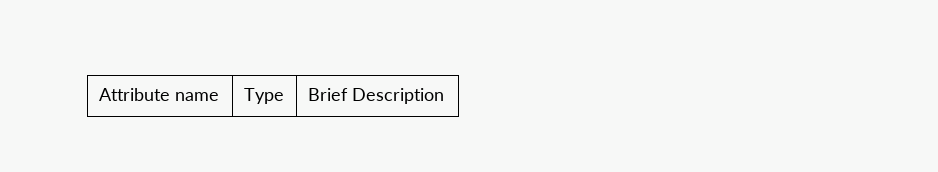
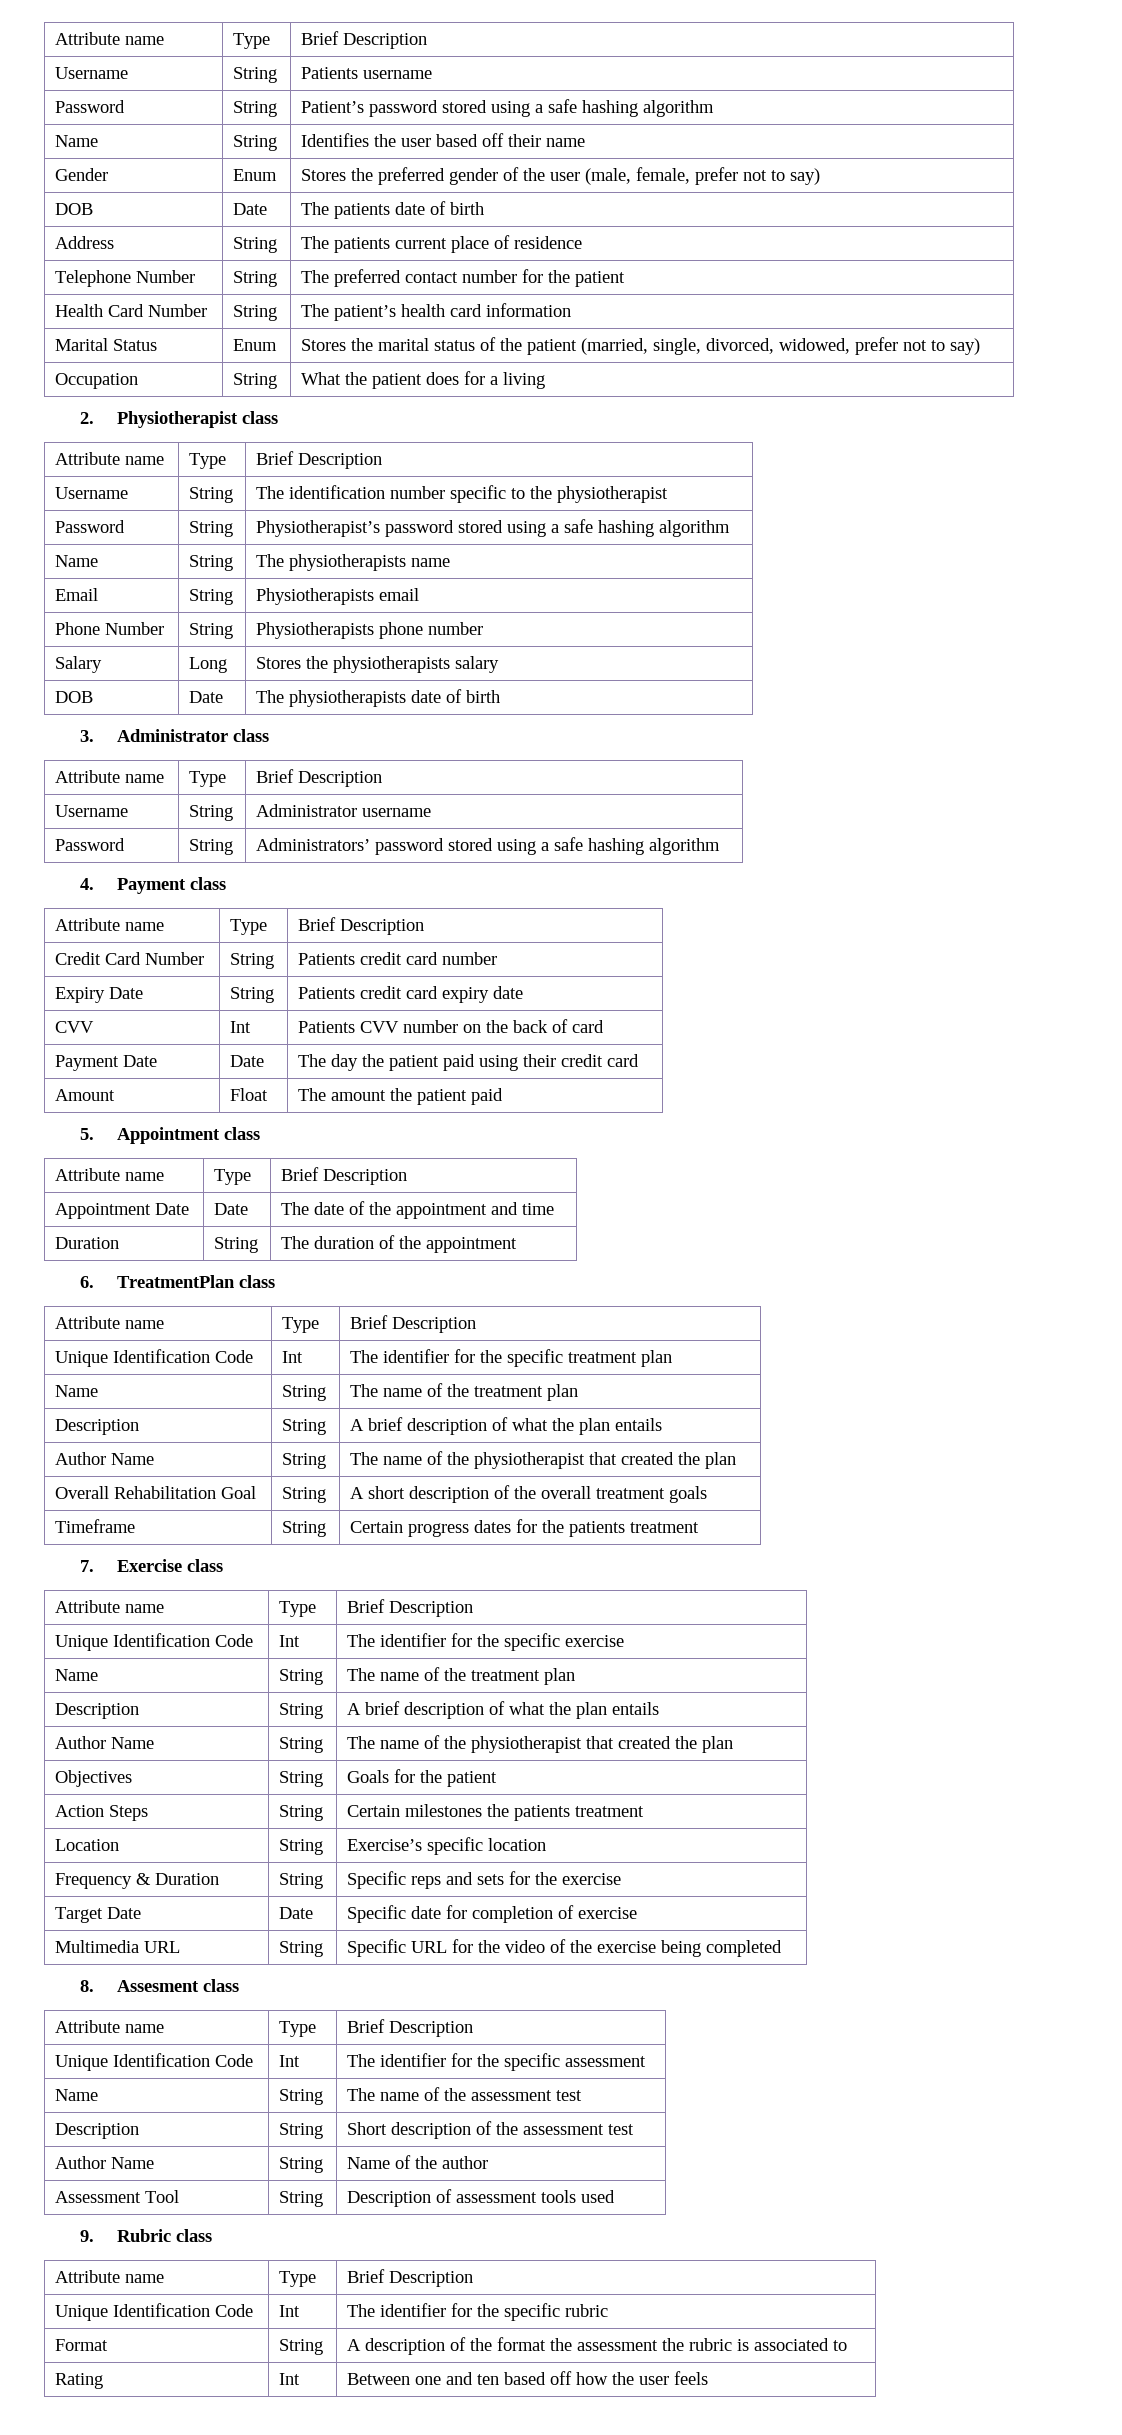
[98,88,219,101] [243,88,284,104] [307,88,444,104] Attribute name | Type | Brief Description -> [55,32,165,45] [233,33,271,49] [301,31,428,49] [55,67,129,79] [233,67,278,83] [301,67,433,79] [55,100,126,113] [233,101,278,117] [301,99,715,117] [55,135,99,147] [233,135,278,151] [301,133,586,147] [55,168,109,181] [233,169,278,181] [301,167,821,185] [55,203,94,215] [233,203,268,215] [301,201,485,219] [55,236,115,249] [233,237,278,253] [301,235,583,253] [55,270,196,287] [233,271,278,287] [301,269,626,287] [55,304,208,317] [233,305,278,321] [301,303,572,321] [55,338,158,351] [233,339,278,351] [301,337,981,355] [55,373,139,389] [233,373,278,389] [301,371,546,389] [80,411,278,428] [55,452,165,465] [189,453,227,469] [256,451,383,469] [55,487,129,499] [189,487,234,503] [256,485,669,503] [55,520,126,533] [189,521,234,537] [256,519,731,537] [55,555,99,567] [189,555,234,571] [256,554,451,571] [55,588,99,601] [189,589,234,605] [256,588,420,605] [55,622,165,635] [189,623,234,639] [256,622,484,639] [55,656,103,673] [189,657,228,673] [256,656,500,673] [55,691,94,703] [189,691,224,703] [256,689,501,707] [80,729,269,742] [55,770,165,783] [189,771,227,787] [256,769,383,787] [55,805,129,817] [189,805,234,821] [256,804,432,817] [55,838,126,851] [189,839,234,855] [256,837,721,855] [80,877,226,894] [55,918,165,931] [230,919,268,935] [298,917,425,935] [55,952,205,965] [230,953,275,969] [298,952,498,965] [55,987,144,1003] [230,987,275,1003] [298,986,524,1003] [55,1021,95,1033] [230,1021,252,1033] [298,1019,605,1033] [55,1055,158,1071] [230,1055,265,1067] [298,1054,640,1071] [55,1089,116,1101] [230,1088,269,1101] [298,1088,504,1105] [80,1127,260,1144] [55,1168,165,1181] [214,1169,252,1185] [281,1167,408,1185] [55,1203,190,1219] [214,1203,249,1215] [281,1201,555,1219] [55,1237,120,1249] [214,1237,259,1253] [281,1235,518,1253] [80,1275,275,1288] [55,1316,165,1329] [282,1317,320,1333] [350,1315,477,1333] [55,1349,254,1367] [282,1351,304,1363] [350,1349,673,1367] [55,1385,99,1397] [282,1385,327,1401] [350,1383,579,1401] [55,1419,140,1435] [282,1419,327,1435] [350,1417,663,1435] [55,1452,155,1465] [282,1453,327,1469] [350,1451,737,1469] [55,1486,257,1499] [282,1487,327,1503] [350,1485,708,1503] [55,1519,136,1533] [282,1521,327,1537] [350,1519,700,1537] [80,1559,223,1572] [55,1600,165,1613] [279,1601,317,1617] [347,1599,474,1617] [55,1633,254,1651] [279,1635,301,1647] [347,1633,625,1651] [55,1669,99,1681] [279,1669,324,1685] [347,1667,576,1685] [55,1703,140,1719] [279,1703,324,1719] [347,1701,660,1719] [55,1736,155,1749] [279,1737,324,1753] [347,1735,734,1753] [55,1770,133,1787] [279,1771,324,1787] [347,1769,498,1787] [55,1805,149,1821] [279,1805,324,1821] [347,1804,645,1821] [55,1839,120,1851] [279,1839,324,1855] [347,1837,547,1855] [55,1873,220,1889] [279,1873,324,1889] [347,1871,622,1889] [55,1907,142,1923] [279,1907,314,1919] [347,1905,638,1923] [55,1940,181,1953] [279,1941,324,1957] [347,1939,783,1957] [80,1979,239,1992] [55,2020,165,2033] [279,2021,317,2037] [347,2019,474,2037] [55,2053,254,2071] [279,2055,301,2067] [347,2053,647,2071] [55,2089,99,2101] [279,2089,324,2105] [347,2087,583,2101] [55,2123,140,2139] [279,2123,324,2139] [347,2121,635,2139] [55,2156,155,2169] [279,2157,324,2173] [347,2155,489,2169] [55,2190,180,2203] [279,2191,324,2207] [347,2189,616,2207] [80,2229,212,2242] [55,2270,165,2283] [279,2271,317,2287] [347,2269,474,2287] [55,2303,254,2321] [279,2305,301,2317] [347,2303,609,2321] [55,2339,109,2351] [279,2339,324,2355] [347,2337,848,2355] [55,2373,104,2389] [279,2373,301,2385] [347,2371,709,2385] Attribute name | Type | Brief Description // Username | String | Patients username // Password | String | Patient’s password stored using a safe hashing algorithm // Name | String | Identifies the user based off their name // Gender | Enum | Stores the preferred gender of the user (male, female, prefer not to say) // DOB | Date | The patients date of birth // Address | String | The patients current place of residence // Telephone Number | String | The preferred contact number for the patient // Health Card Number | String | The patient’s health card information // Marital Status | Enum | Stores the marital status of the patient (married, single, divorced, widowed, prefer not to say) // Occupation | String | What the patient does for a living // 2. Physiotherapist class // Attribute name | Type | Brief Description // Username | String | The identification number specific to the physiotherapist // Password | String | Physiotherapist’s password stored using a safe hashing algorithm // Name | String | The physiotherapists name // Email | String | Physiotherapists email // Phone Number | String | Physiotherapists phone number // Salary | Long | Stores the physiotherapists salary // DOB | Date | The physiotherapists date of birth // 3. Administrator class // Attribute name | Type | Brief Description // Username | String | Administrator username // Password | String | Administrators’ password stored using a safe hashing algorithm // 4. Payment class // Attribute name | Type | Brief Description // Credit Card Number | String | Patients credit card number // Expiry Date | String | Patients credit card expiry date // CVV | Int | Patients CVV number on the back of card // Payment Date | Date | The day the patient paid using their credit card // Amount | Float | The amount the patient paid // 5. Appointment class // Attribute name | Type | Brief Description // Appointment Date | Date | The date of the appointment and time // Duration | String | The duration of the appointment // 6. TreatmentPlan class // Attribute name | Type | Brief Description // Unique Identification Code | Int | The identifier for the specific treatment plan // Name | String | The name of the treatment plan // Description | String | A brief description of what the plan entails // Author Name | String | The name of the physiotherapist that created the plan // Overall Rehabilitation Goal | String | A short description of the overall treatment goals // Timeframe | String | Certain progress dates for the patients treatment // 7. Exercise class // Attribute name | Type | Brief Description // Unique Identification Code | Int | The identifier for the specific exercise // Name | String | The name of the treatment plan // Description | String | A brief description of what the plan entails // Author Name | String | The name of the physiotherapist that created the plan // Objectives | String | Goals for the patient // Action Steps | String | Certain milestones the patients treatment // Location | String | Exercise’s specific location // Frequency & Duration | String | Specific reps and sets for the exercise // Target Date | Date | Specific date for completion of exercise // Multimedia URL | String | Specific URL for the video of the exercise being completed // 8. Assesment class // Attribute name | Type | Brief Description // Unique Identification Code | Int | The identifier for the specific assessment // Name | String | The name of the assessment test // Description | String | Short description of the assessment test // Author Name | String | Name of the author // Assessment Tool | String | Description of assessment tools used // 9. Rubric class // Attribute name | Type | Brief Description // Unique Identification Code | Int | The identifier for the specific rubric // Format | String | A description of the format the assessment the rubric is associated to // Rating | Int | Between one and ten based off how the user feels

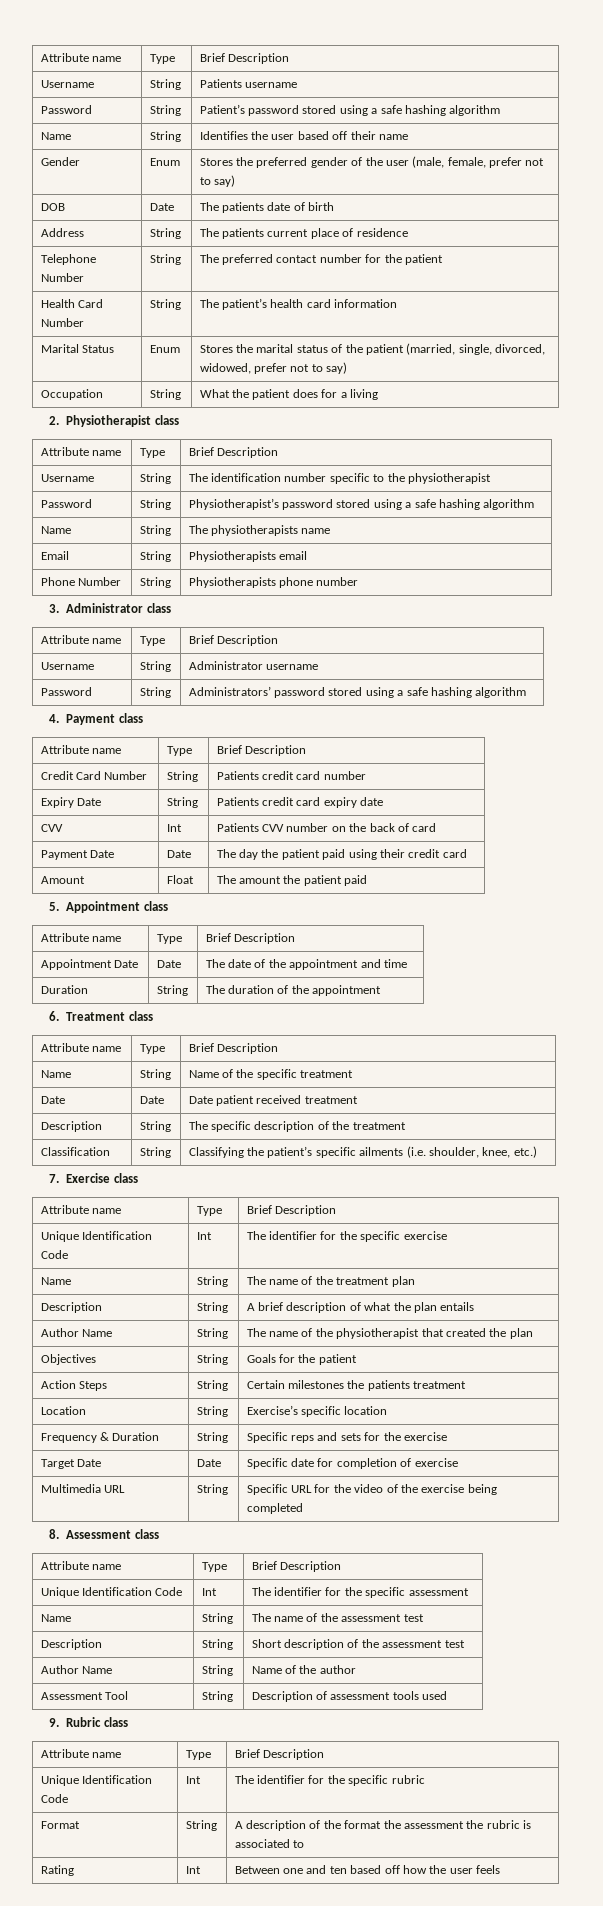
[55,656,103,673] [189,657,228,673] [256,656,500,673] [55,691,94,703] [189,691,224,703] [256,689,501,707] // Salary | Long | Stores the physiotherapists salary // DOB | Date | The physiotherapists date of birth -> (359, 581) none
[116,1275,275,1288] [55,1316,165,1329] [282,1317,320,1333] [350,1315,477,1333] [55,1349,254,1367] [282,1351,304,1363] [350,1349,673,1367] [55,1385,99,1397] [282,1385,327,1401] [350,1383,579,1401] [55,1419,140,1435] [282,1419,327,1435] [350,1417,663,1435] [55,1452,155,1465] [282,1453,327,1469] [350,1451,737,1469] [55,1486,257,1499] [282,1487,327,1503] [350,1485,708,1503] [55,1519,136,1533] [282,1521,327,1537] [350,1519,700,1537] TreatmentPlan class // Attribute name | Type | Brief Description // Unique Identification Code | Int | The identifier for the specific treatment plan // Name | String | The name of the treatment plan // Description | String | A brief description of what the plan entails // Author Name | String | The name of the physiotherapist that created the plan // Overall Rehabilitation Goal | String | A short description of the overall treatment goals // Timeframe | String | Certain progress dates for the patients treatment -> [66,1011,153,1021] [40,1043,121,1052] [139,1044,165,1054] [188,1043,278,1054] [40,1070,71,1078] [139,1069,171,1080] [188,1069,354,1080] [40,1096,65,1104] [139,1096,164,1104] [188,1095,358,1106] [40,1121,102,1132] [139,1121,171,1132] [188,1121,406,1132] [40,1147,110,1156] [139,1147,171,1158] [188,1146,537,1158] Treatment class // Attribute name | Type | Brief Description // Name | String | Name of the specific treatment // Date | Date | Date patient received treatment // Description | String | The specific description of the treatment // Classification | String | Classifying the patient’s specific ailments (i.e. shoulder, knee, etc.)
[116,1980,199,1992] Assesment -> [66,1530,132,1539] Assessment

